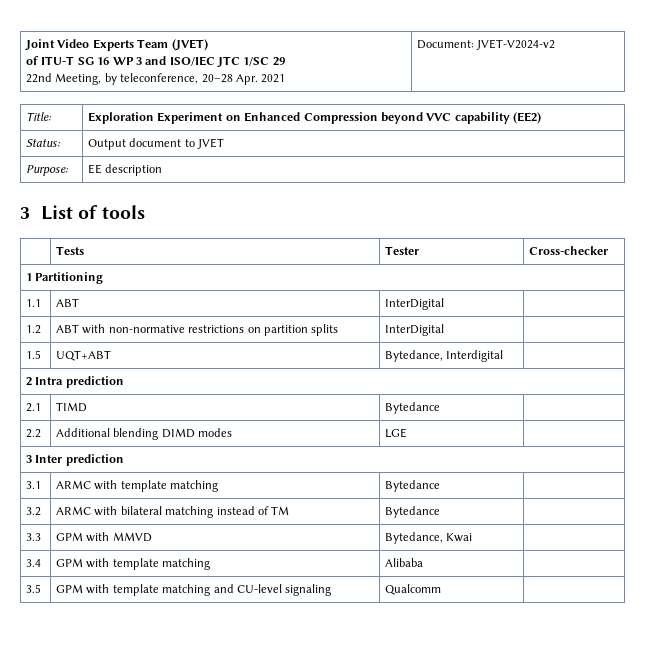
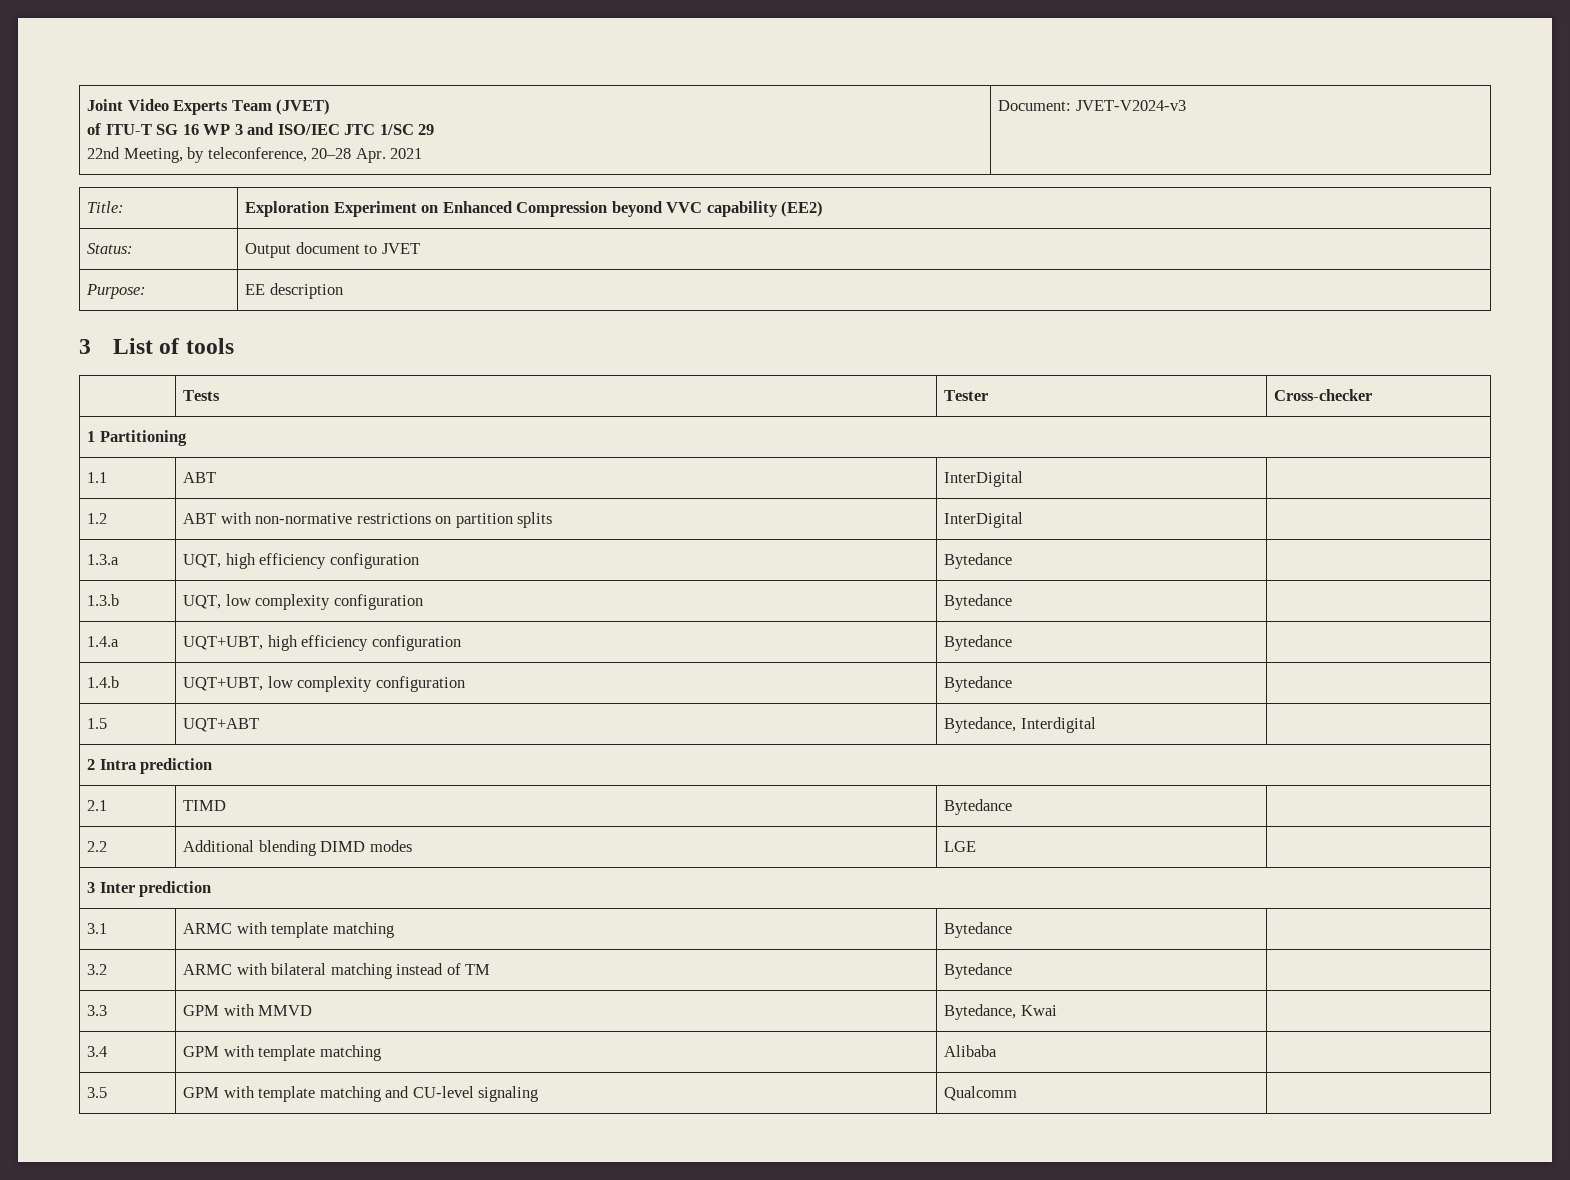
[476,39,556,50] JVET-V2024-v2 -> [1075,100,1186,111] JVET-V2024-v3
(445, 330) none -> [87,554,120,565] [183,553,419,569] [944,553,1013,569] [87,594,120,606] [183,594,423,610] [944,594,1013,610] [87,636,120,647] [183,635,461,651] [944,635,1013,651] [87,676,120,688] [183,676,465,692] [944,676,1013,692] // 1.3.a | UQT, high efficiency configuration | Bytedance | // 1.3.b | UQT, low complexity configuration | Bytedance | // 1.4.a | UQT+UBT, high efficiency configuration | Bytedance | // 1.4.b | UQT+UBT, low complexity configuration | Bytedance |

